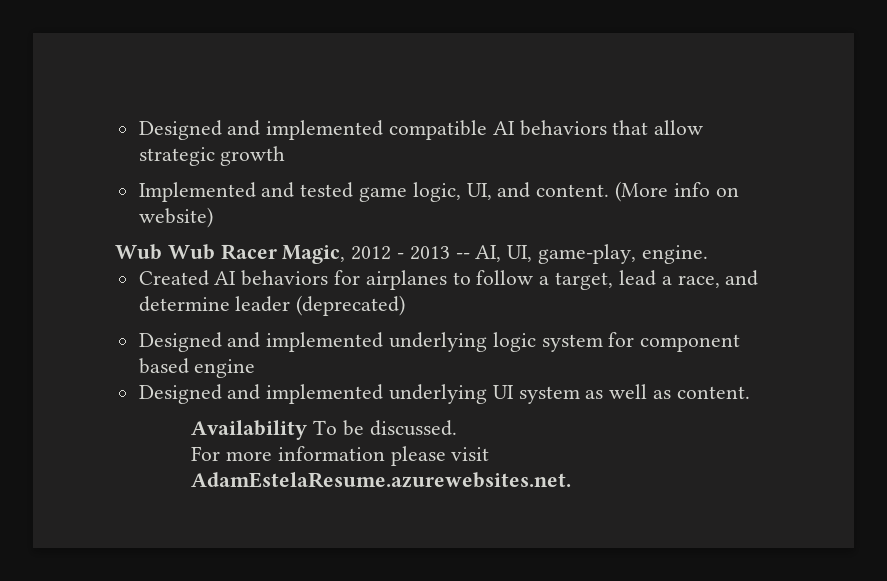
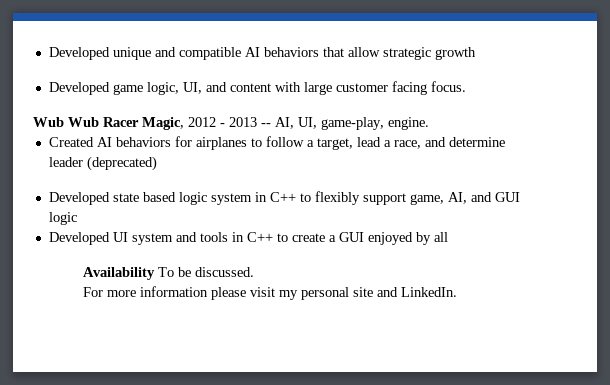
[138,120,384,140] Designed and implemented -> [48,47,176,60] Developed unique and
[138,182,354,202] Implemented and tested -> [48,82,110,95] Developed
[536,181,739,202] [138,207,213,228] content. (More info on website) -> [229,81,466,95] content with large customer facing focus.
[138,332,741,352] [138,358,256,378] [138,384,750,404] Designed and implemented underlying logic system for component based engine // Designed and implemented underlying UI system as well as content. -> [48,191,520,205] [48,212,77,225] [48,232,448,245] Developed state based logic system in C++ to flexibly support game, AI, and GUI logic // Developed UI system and tools in C++ to create a GUI enjoyed by all
[191,472,572,488] AdamEstelaResume.azurewebsites.net. -> [278,287,457,300] my personal site and LinkedIn.

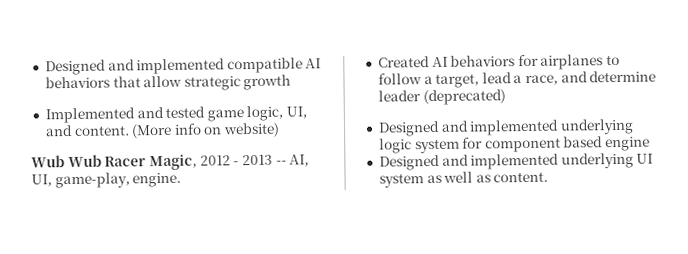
[48,47,176,60] Developed unique and -> [44,58,226,76] Designed and implemented
[48,82,110,95] Developed -> [44,106,206,124] Implemented and tested
[229,81,466,95] content with large customer facing focus. -> [73,122,281,139] content. (More info on website)
[48,191,520,205] [48,212,77,225] [48,232,448,245] [82,267,254,280] [82,286,457,300] Developed state based logic system in C++ to flexibly support game, AI, and GUI logic // Developed UI system and tools in C++ to create a GUI enjoyed by all // Availability To be discussed. // For more information please visit my personal site and LinkedIn. -> [377,118,634,137] [378,136,651,154] [378,152,654,171] [378,171,549,188] Designed and implemented underlying logic system for component based engine // Designed and implemented underlying UI system as well as content.

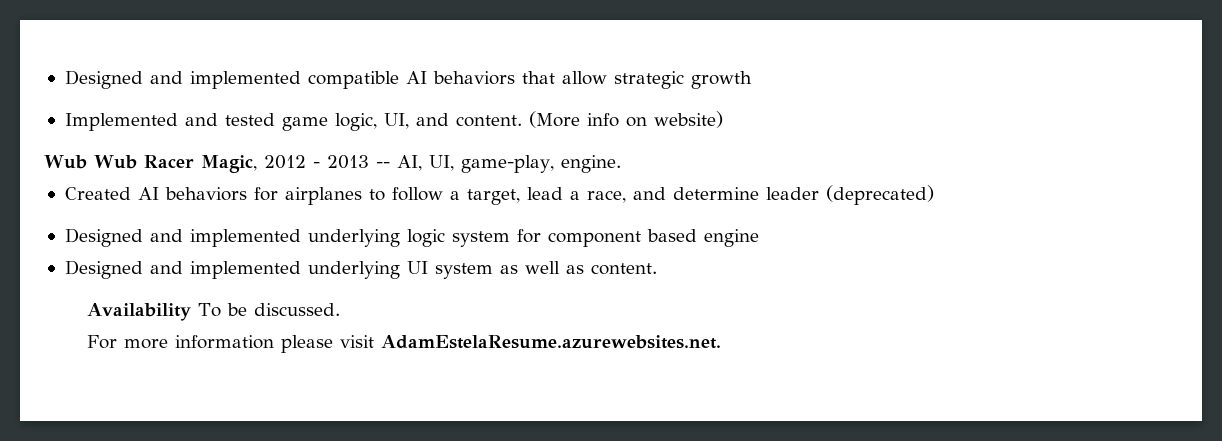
(549, 177) none -> [87,303,341,321] [87,335,722,353] // Availability To be discussed. // For more information please visit AdamEstelaResume.azurewebsites.net.

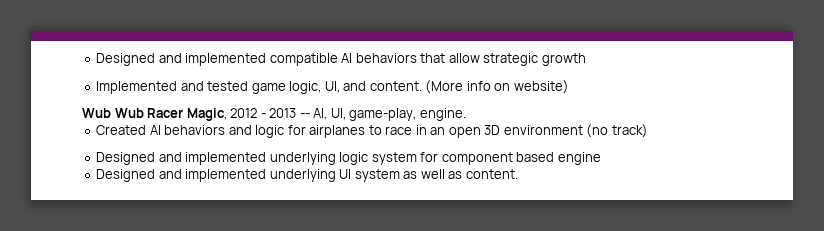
(247, 194) none -> [228,125,285,138] and logic
[391,185,934,205] follow a target, lead a race, and determine leader (deprecated) -> [385,124,648,138] race in an open 3D environment (no track)
[87,303,341,321] [87,335,722,353] // Availability To be discussed. // For more information please visit AdamEstelaResume.azurewebsites.net. -> (518, 174) none

